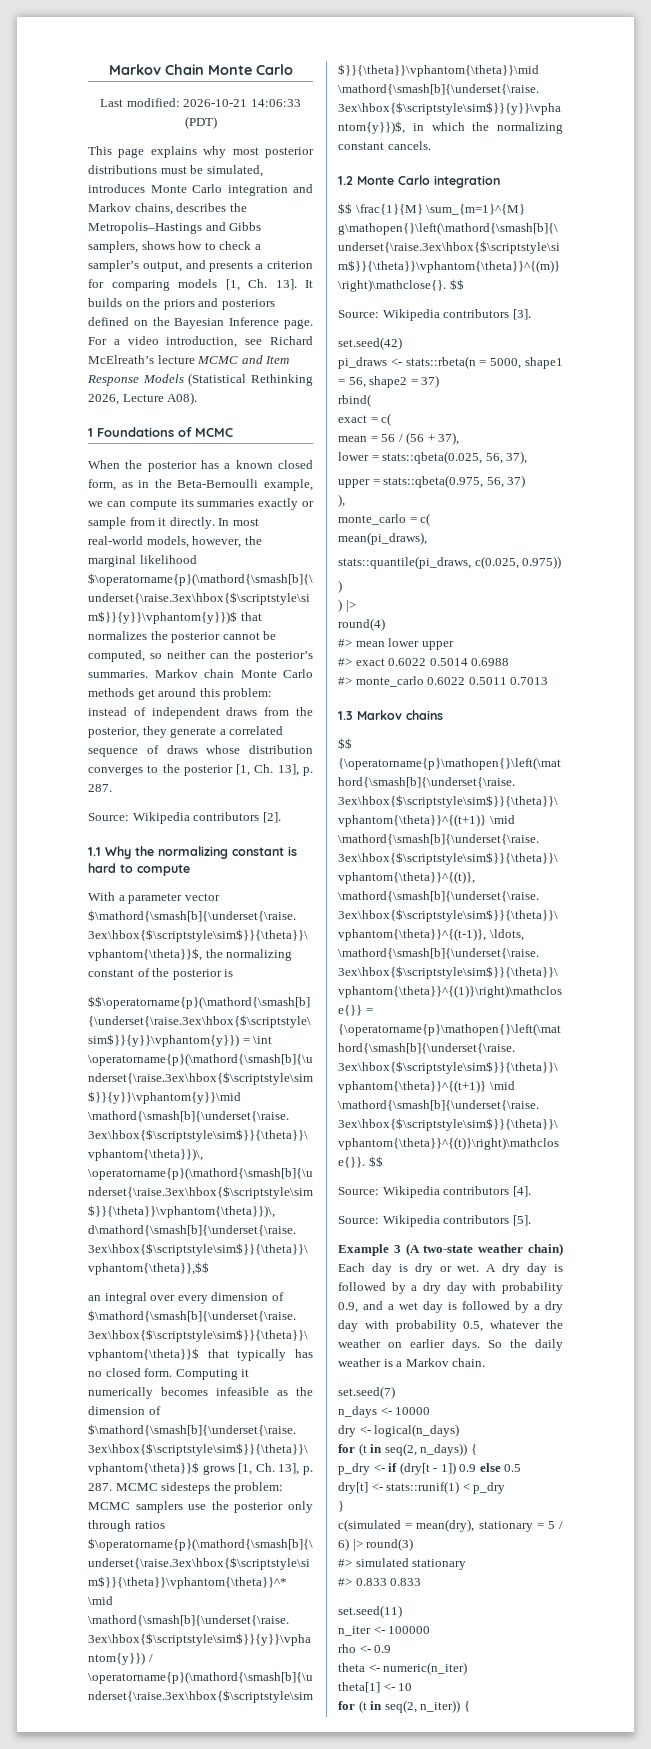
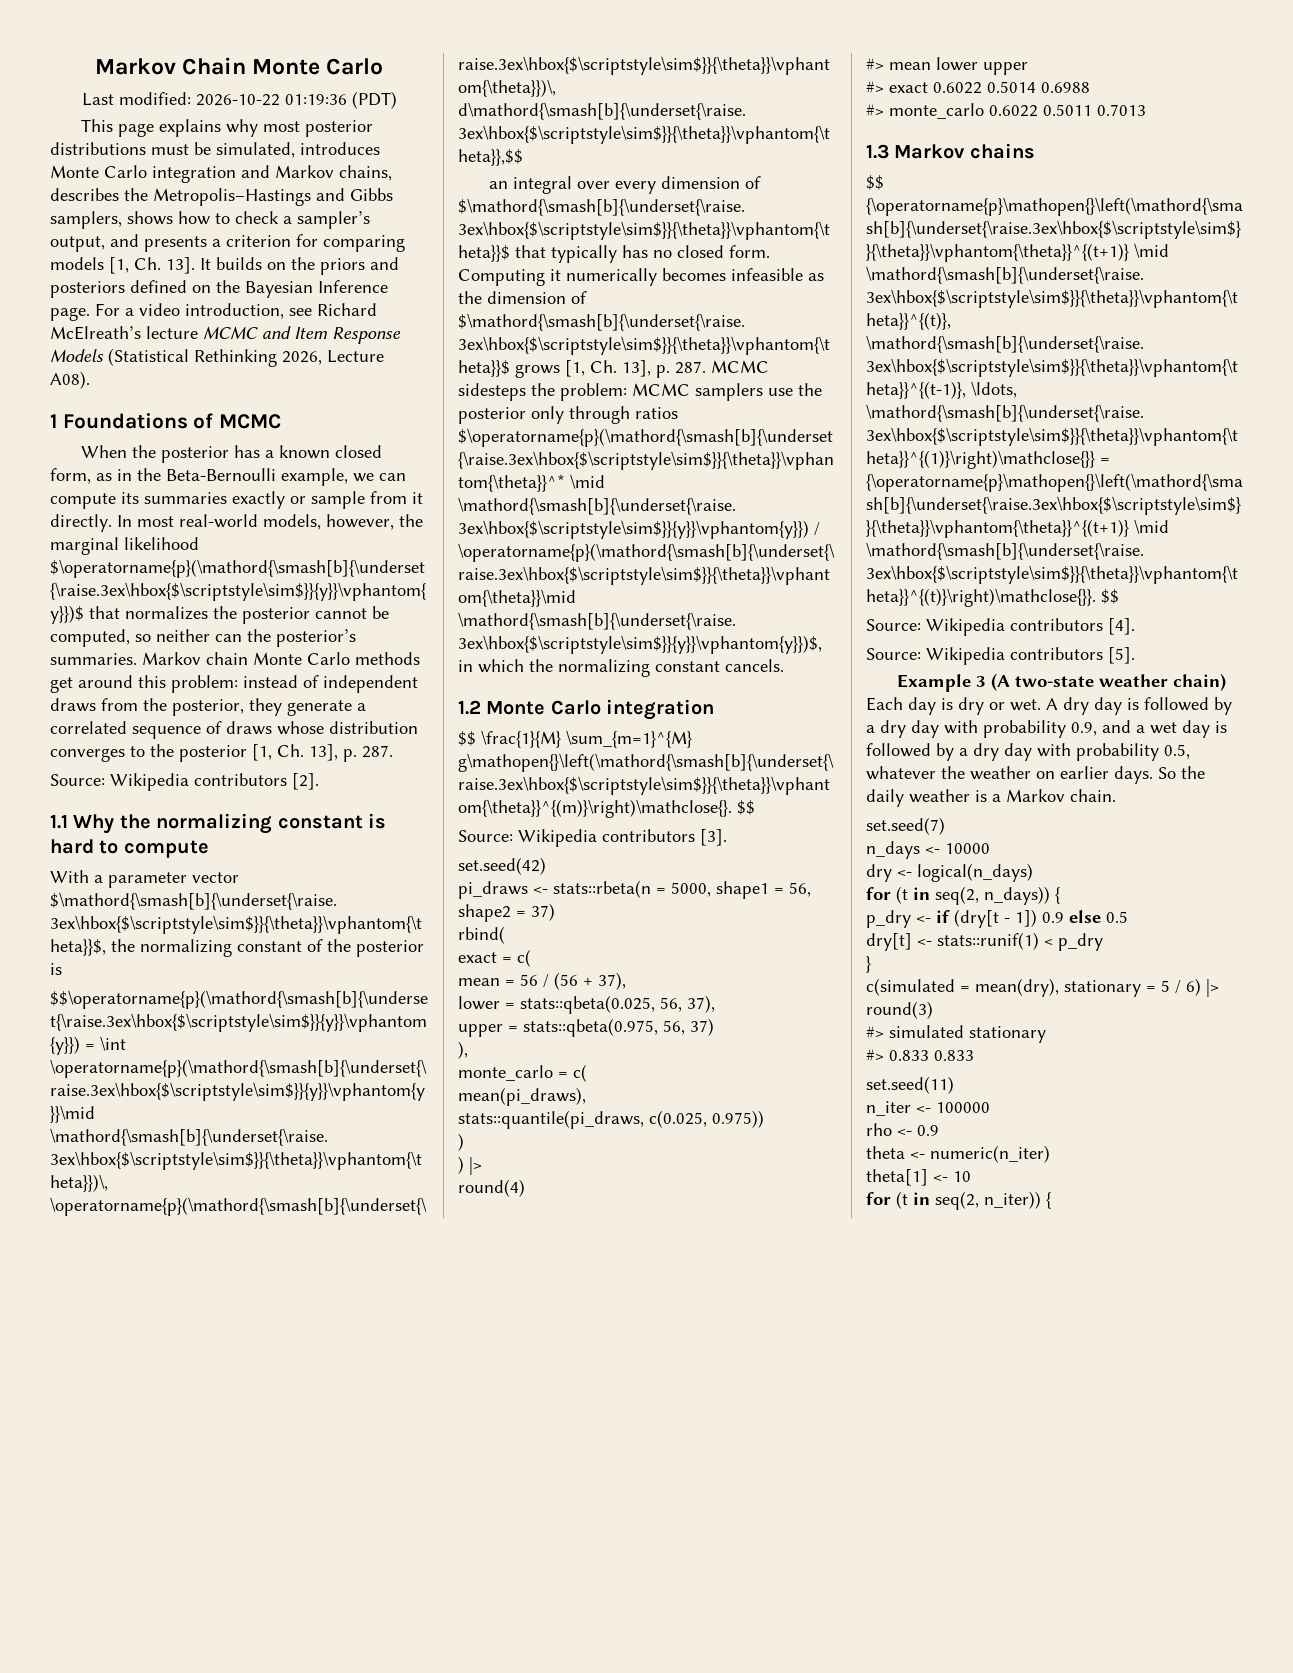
[183,99,301,107] 2026-10-21 14:06:33 -> [195,94,347,106] 2026-10-22 01:19:36

